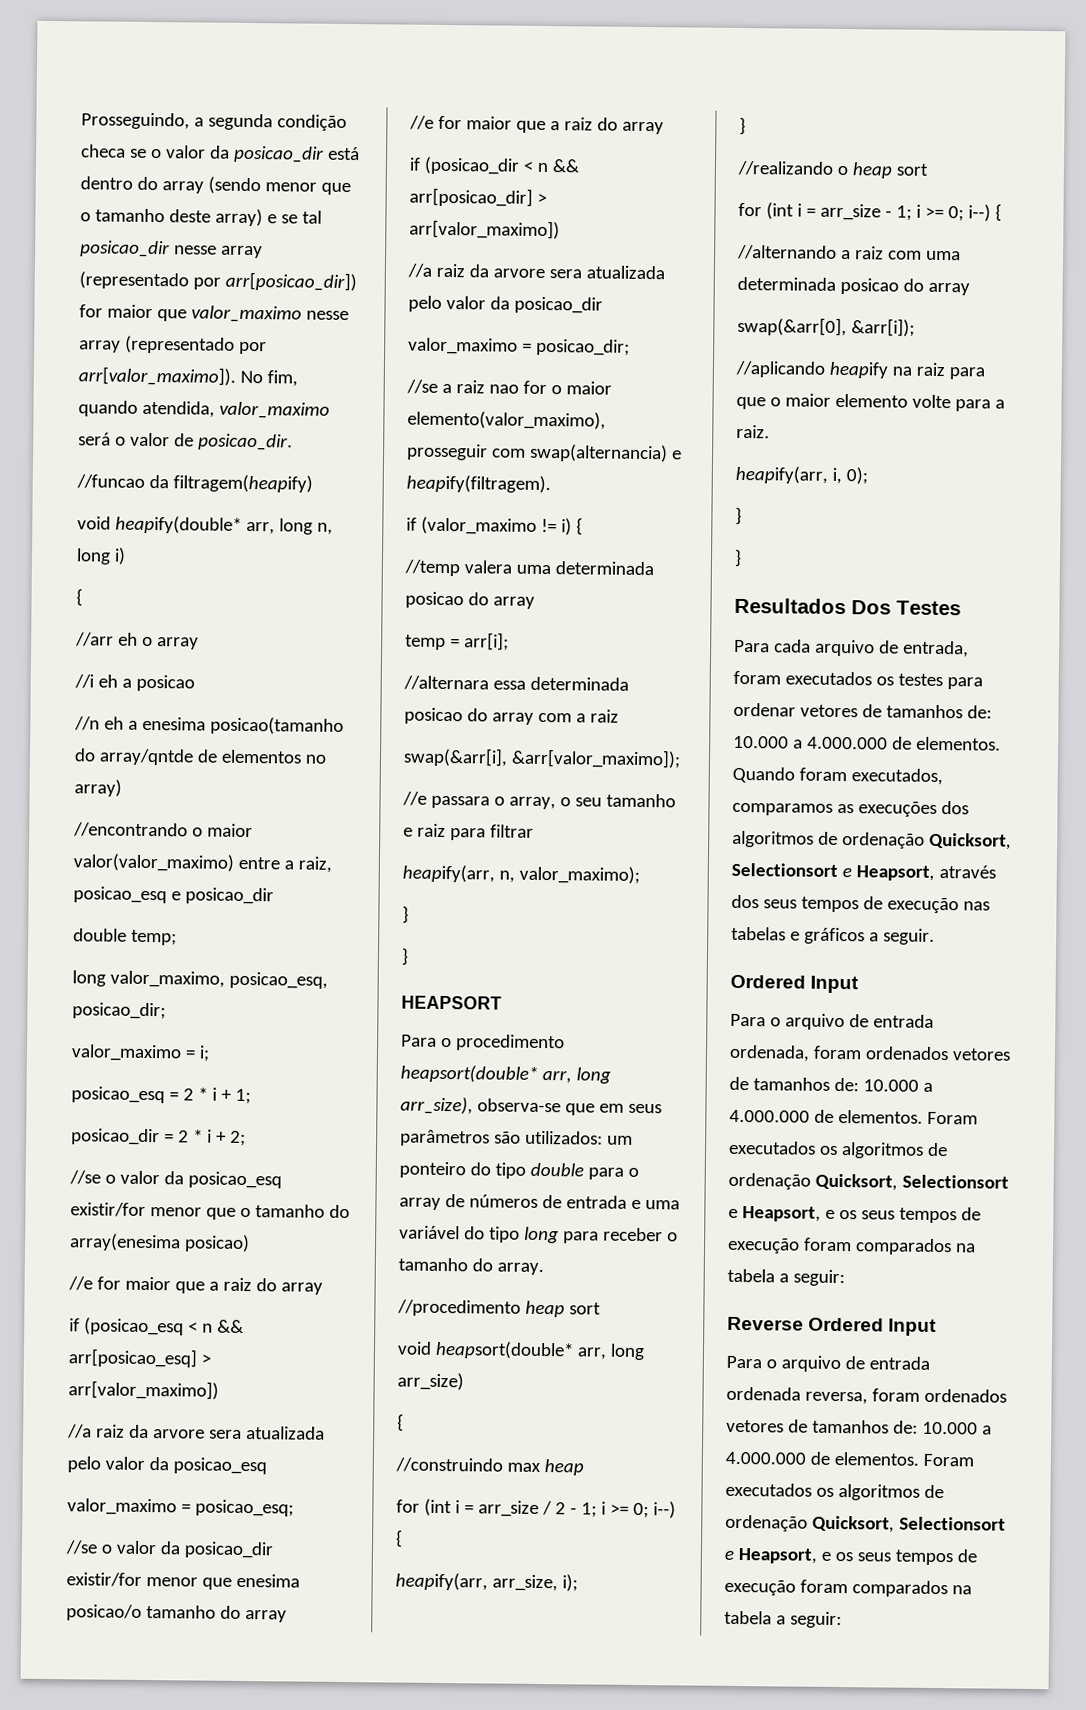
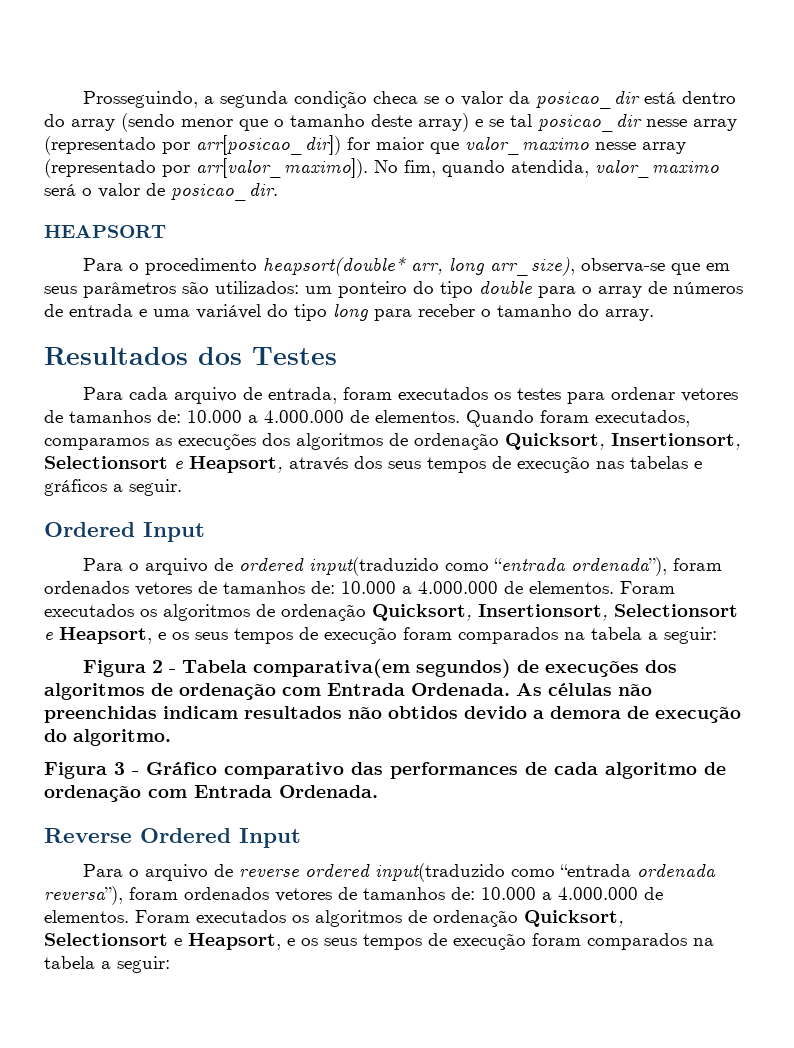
[76,474,313,493] [77,515,333,535] [76,547,126,565] [76,588,83,607] [75,632,199,650] [74,674,195,692] [74,716,344,735] [74,748,327,766] [74,779,122,797] [73,822,253,838] [73,853,332,873] [73,886,274,905] [73,928,177,946] [72,970,328,989] [72,1002,166,1020] [71,1044,210,1062] [71,1086,251,1105] [71,1128,246,1146] [69,1170,282,1189] [70,1202,350,1220] [69,1233,250,1253] [68,1276,323,1295] [69,1317,244,1336] [68,1348,211,1368] [68,1380,219,1400] [67,1424,325,1440] [67,1456,267,1475] [67,1498,294,1517] [65,1540,274,1559] [66,1572,300,1590] [66,1604,287,1623] [409,115,664,135] [409,156,580,175] [409,187,547,207] [409,219,560,240] [407,263,665,280] [408,295,603,314] [408,337,630,356] [406,379,612,395] [407,410,606,430] [406,443,682,463] [406,474,551,494] [406,516,583,536] [404,559,654,577] [405,591,535,609] [405,632,509,651] [403,675,629,691] [404,707,619,725] [403,747,681,769] [402,791,676,810] [403,823,534,841] [402,864,640,884] [402,905,409,924] [401,947,409,966] // //funcao da filtragem(heapify) // void heapify(double* arr, long n, long i) // { // //arr eh o array // //i eh a posicao // //n eh a enesima posicao(tamanho do array/qntde de elementos no array) // //encontrando o maior valor(valor_maximo) entre a raiz, posicao_esq e posicao_dir // double temp; // long valor_maximo, posicao_esq, posicao_dir; // valor_maximo = i; // posicao_esq = 2 * i + 1; // posicao_dir = 2 * i + 2; // //se o valor da posicao_esq existir/for menor que o tamanho do array(enesima posicao) // //e for maior que a raiz do array // if (posicao_esq < n && arr[posicao_esq] > arr[valor_maximo]) // //a raiz da arvore sera atualizada pelo valor da posicao_esq // valor_maximo = posicao_esq; // //se o valor da posicao_dir existir/for menor que enesima posicao/o tamanho do array // //e for maior que a raiz do array // if (posicao_dir < n && arr[posicao_dir] > arr[valor_maximo]) // //a raiz da arvore sera atualizada pelo valor da posicao_dir // valor_maximo = posicao_dir; // //se a raiz nao for o maior elemento(valor_maximo), prosseguir com swap(alternancia) e heapify(filtragem). // if (valor_maximo != i) { // //temp valera uma determinada posicao do array // temp = arr[i]; // //alternara essa determinada posicao do array com a raiz // swap(&arr[i], &arr[valor_maximo]); // //e passara o array, o seu tamanho e raiz para filtrar // heapify(arr, n, valor_maximo); // } // } -> (278, 192) none
[397,1299,601,1318] [397,1340,645,1361] [397,1372,464,1391] [397,1413,404,1432] [395,1457,584,1476] [396,1498,676,1519] [395,1529,403,1548] [395,1572,578,1592] [739,116,746,136] [737,160,929,179] [738,202,1002,222] [737,244,961,261] [737,276,970,296] [737,316,915,337] [735,360,985,380] [736,393,1005,412] [736,424,770,439] [735,465,868,485] [735,506,742,525] [734,548,742,567] // //procedimento heap sort // void heapsort(double* arr, long arr_size) // { // //construindo max heap // for (int i = arr_size / 2 - 1; i >= 0; i--) { // heapify(arr, arr_size, i); // } // //realizando o heap sort // for (int i = arr_size - 1; i >= 0; i--) { // //alternando a raiz com uma determinada posicao do array // swap(&arr[0], &arr[i]); // //aplicando heapify na raiz para que o maior elemento volte para a raiz. // heapify(arr, i, 0); // } // } -> (654, 315) none
[851,600,891,615] Dos -> [198,347,242,365] dos
(1012, 841) none -> [611,433,741,450] Insertionsort,
[872,1014,934,1028] [729,1044,810,1062] entrada ordenada, -> [239,557,723,576] [44,581,675,596] [44,604,738,621] [44,627,717,644] [83,659,678,678] [44,683,652,700] [44,706,741,723] [44,729,171,746] [44,762,726,779] [44,785,378,802] [44,828,301,848] [83,863,717,882] [44,886,123,905] ordered input(traduzido como “entrada ordenada”), foram ordenados vetores de tamanhos de: 10.000 a 4.000.000 de elementos. Foram executados os algoritmos de ordenação Quicksort, Insertionsort, Selectionsort e Heapsort, e os seus tempos de execução foram comparados na tabela a seguir: // Figura 2 - Tabela comparativa(em segundos) de execuções dos algoritmos de ordenação com Entrada Ordenada. As células não preenchidas indicam resultados não obtidos devido a demora de execução do algoritmo. // Figura 3 - Gráfico comparativo das performances de cada algoritmo de ordenação com Entrada Ordenada. // Reverse Ordered Input // Para o arquivo de reverse ordered input(traduzido como “entrada ordenada reversa”),
[727,1316,938,1337] [726,1355,930,1373] [726,1386,1007,1405] [726,1419,992,1435] [725,1451,974,1467] [725,1482,944,1501] [725,1514,1006,1533] [724,1548,977,1566] [724,1579,972,1598] [724,1610,842,1629] // Reverse Ordered Input // Para o arquivo de entrada ordenada reversa, foram ordenados vetores de tamanhos de: 10.000 a 4.000.000 de elementos. Foram executados os algoritmos de ordenação Quicksort, Selectionsort e Heapsort, e os seus tempos de execução foram comparados na tabela a seguir: -> (170, 964) none

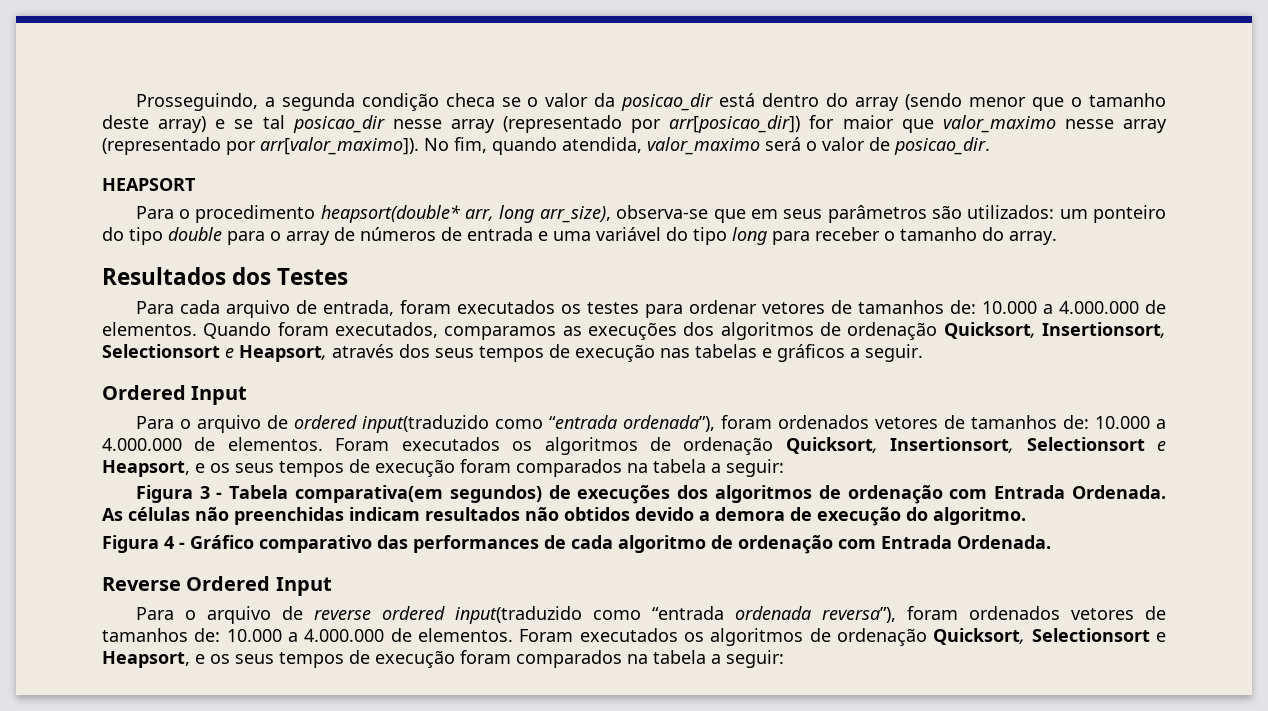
[152,660,164,673] 2 -> [199,486,210,499] 3
[114,762,125,775] 3 -> [164,536,174,549] 4

